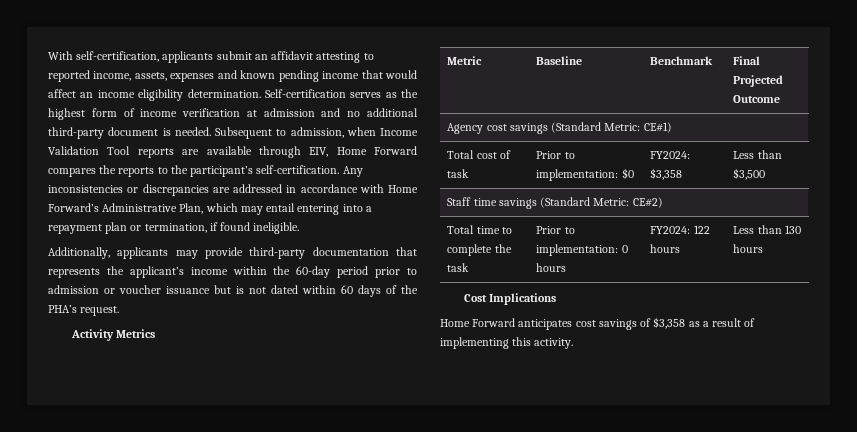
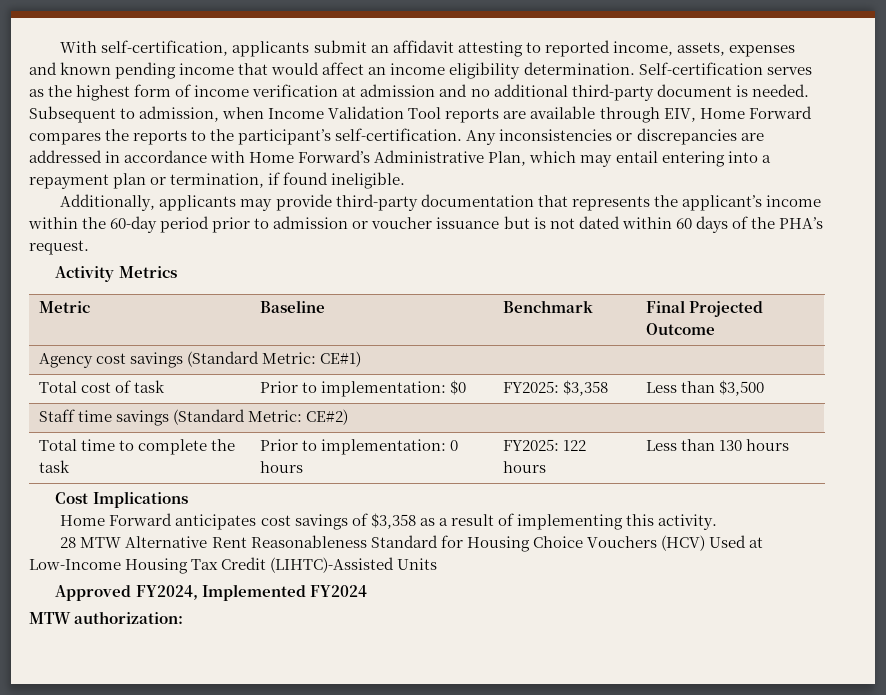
[650,151,691,159] FY2024: -> [502,381,559,393] FY2025:
[650,226,691,234] FY2024: -> [502,439,559,451] FY2025:
(574, 343) none -> [60,535,763,552] [29,557,438,574] [55,584,367,601] [29,611,184,624] // 28 MTW Alternative Rent Reasonableness Standard for Housing Choice Vouchers (HCV) Used at Low-Income Housing Tax Credit (LIHTC)-Assisted Units // Approved FY2024, Implemented FY2024 // MTW authorization:

